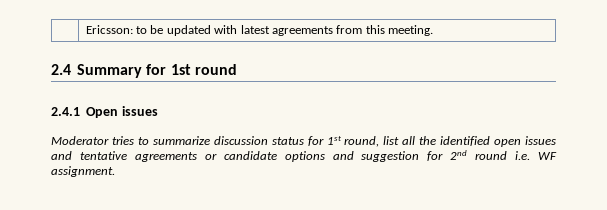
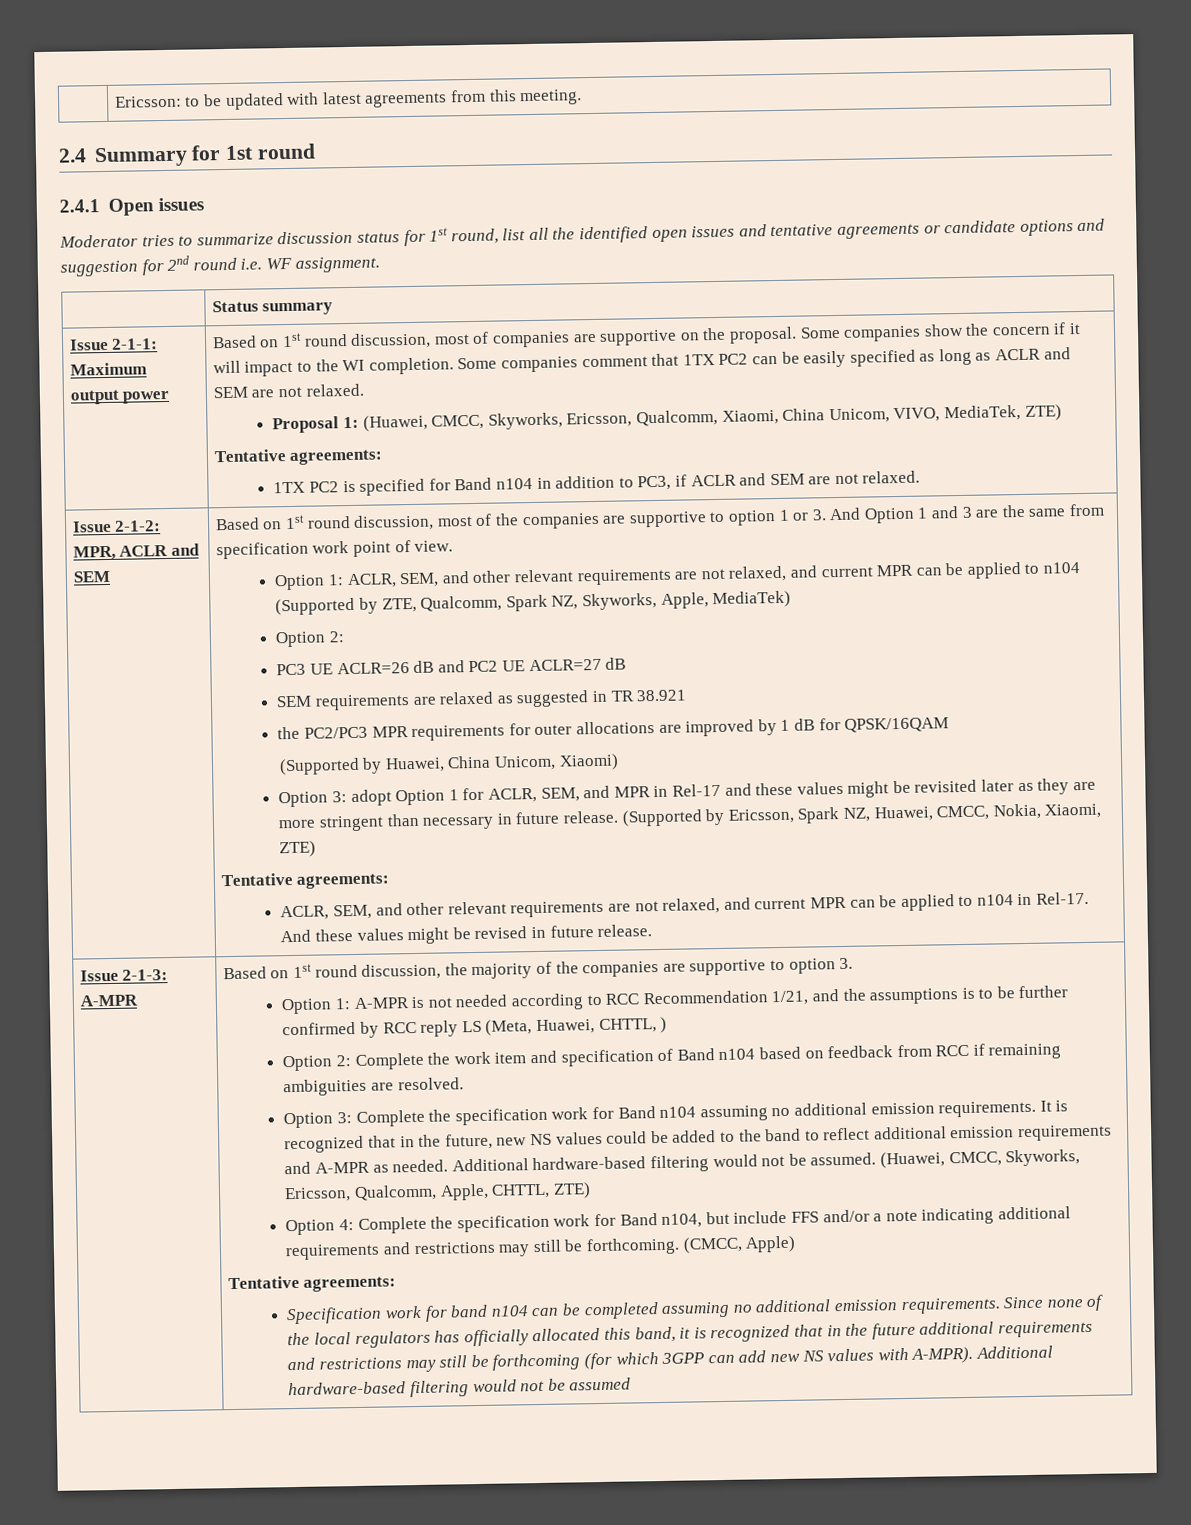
(115, 171) none -> [211,300,334,316] [68,338,159,351] [69,362,147,376] [69,389,171,405] [211,322,1082,349] [212,347,1071,377] [212,383,364,399] [272,404,1062,434] [213,449,384,465] [273,470,921,496] [71,520,162,533] [72,543,201,561] [72,570,110,583] [214,503,1106,531] [215,540,454,560] [274,561,1081,591] [275,590,792,616] [275,631,345,648] [276,657,627,676] [276,689,687,711] [277,717,950,742] [278,753,619,776] [278,778,1096,808] [278,803,1102,832] [279,840,317,858] [220,872,391,889] [280,891,1090,921] [280,924,653,945] [79,969,169,982] [79,994,138,1007] [222,957,854,980] [281,985,1069,1015] [282,1016,668,1038] [282,1043,1062,1072] [283,1077,464,1097] [283,1100,1069,1129] [284,1124,1113,1154] [284,1149,1081,1175] [284,1182,591,1203] [285,1206,1071,1236] [285,1235,797,1261] [227,1275,397,1292] [286,1294,1105,1325] [287,1320,1093,1349] [287,1345,1053,1373] [288,1377,632,1398] // | Status summary // Issue 2-1-1: Maximum output power | Based on 1st round discussion, most of companies are supportive on the proposal. Some companies show the concern if it will impact to the WI completion. Some companies comment that 1TX PC2 can be easily specified as long as ACLR and SEM are not relaxed. // Proposal 1: (Huawei, CMCC, Skyworks, Ericsson, Qualcomm, Xiaomi, China Unicom, VIVO, MediaTek, ZTE) // Tentative agreements: // 1TX PC2 is specified for Band n104 in addition to PC3, if ACLR and SEM are not relaxed. // Issue 2-1-2: MPR, ACLR and SEM | Based on 1st round discussion, most of the companies are supportive to option 1 or 3. And Option 1 and 3 are the same from specification work point of view. // Option 1: ACLR, SEM, and other relevant requirements are not relaxed, and current MPR can be applied to n104 (Supported by ZTE, Qualcomm, Spark NZ, Skyworks, Apple, MediaTek) // Option 2: // PC3 UE ACLR=26 dB and PC2 UE ACLR=27 dB // SEM requirements are relaxed as suggested in TR 38.921 // the PC2/PC3 MPR requirements for outer allocations are improved by 1 dB for QPSK/16QAM // (Supported by Huawei, China Unicom, Xiaomi) // Option 3: adopt Option 1 for ACLR, SEM, and MPR in Rel-17 and these values might be revisited later as they are more stringent than necessary in future release. (Supported by Ericsson, Spark NZ, Huawei, CMCC, Nokia, Xiaomi, ZTE) // Tentative agreements: // ACLR, SEM, and other relevant requirements are not relaxed, and current MPR can be applied to n104 in Rel-17. And these values might be revised in future release. // Issue 2-1-3: A-MPR | Based on 1st round discussion, the majority of the companies are supportive to option 3. // Option 1: A-MPR is not needed according to RCC Recommendation 1/21, and the assumptions is to be further confirmed by RCC reply LS (Meta, Huawei, CHTTL, ) // Option 2: Complete the work item and specification of Band n104 based on feedback from RCC if remaining ambiguities are resolved. // Option 3: Complete the specification work for Band n104 assuming no additional emission requirements. It is recognized that in the future, new NS values could be added to the band to reflect additional emission requirements and A-MPR as needed. Additional hardware-based filtering would not be assumed. (Huawei, CMCC, Skyworks, Ericsson, Qualcomm, Apple, CHTTL, ZTE) // Option 4: Complete the specification work for Band n104, but include FFS and/or a note indicating additional requirements and restrictions may still be forthcoming. (CMCC, Apple) // Tentative agreements: // Specification work for band n104 can be completed assuming no additional emission requirements. Since none of the local regulators has officially allocated this band, it is recognized that in the future additional requirements and restrictions may still be forthcoming (for which 3GPP can add new NS values with A-MPR). Additional hardware-based filtering would not be assumed

